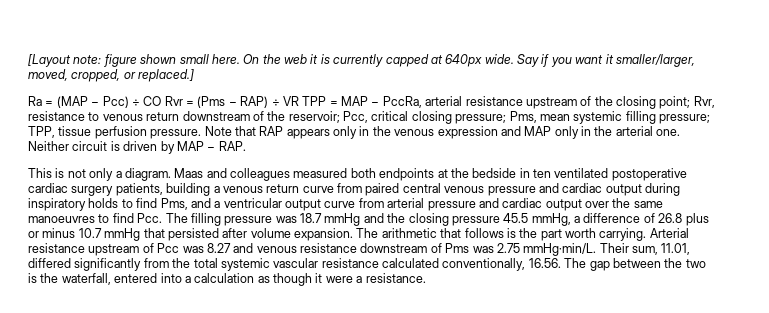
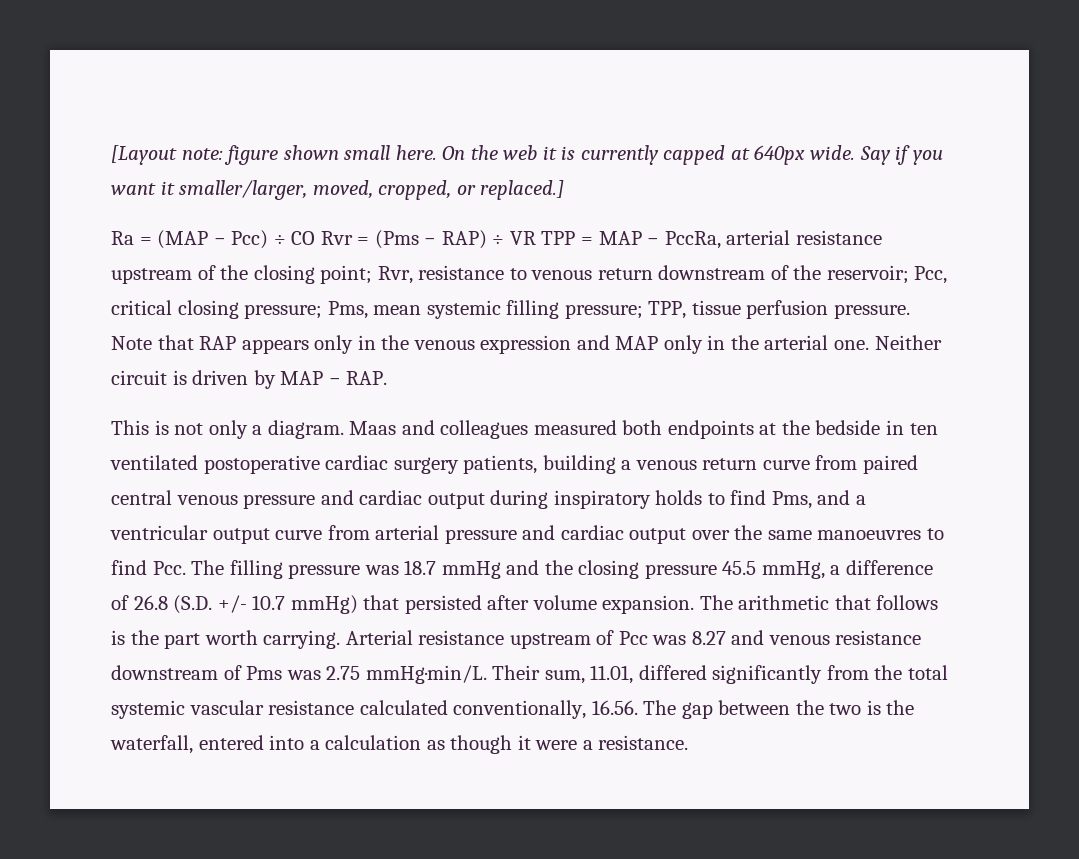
[685,213,709,226] [28,228,141,241] plus or minus 10.7 mmHg -> [173,595,358,614] (S.D. +/- 10.7 mmHg)

